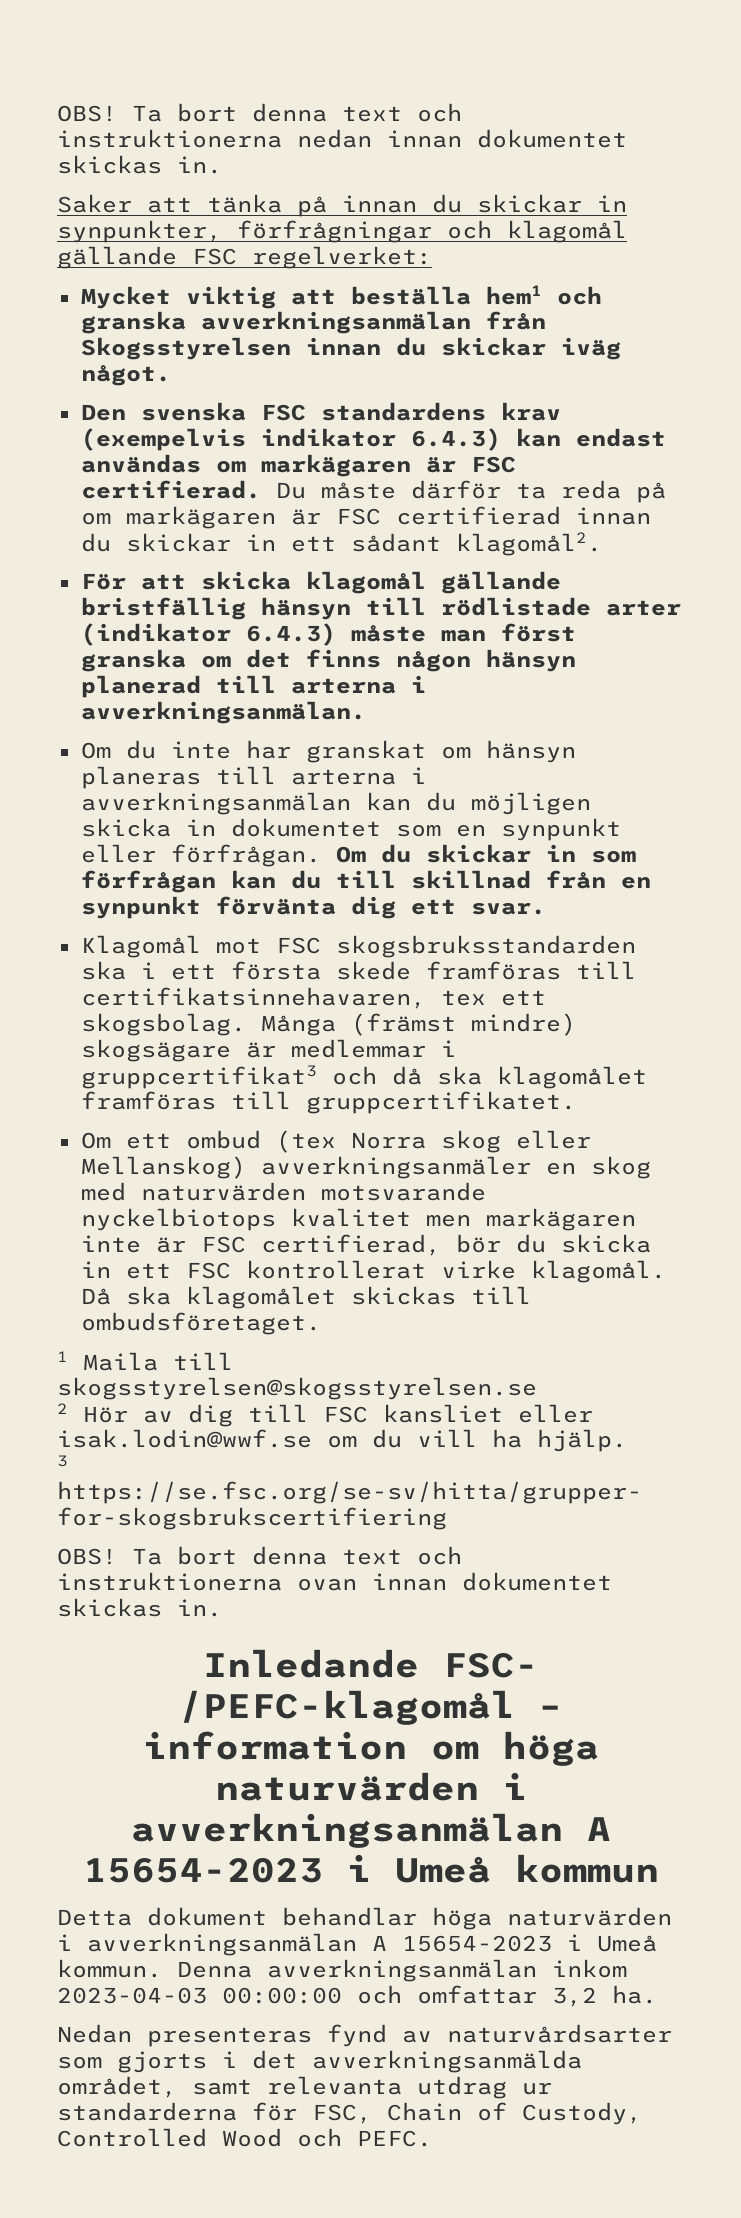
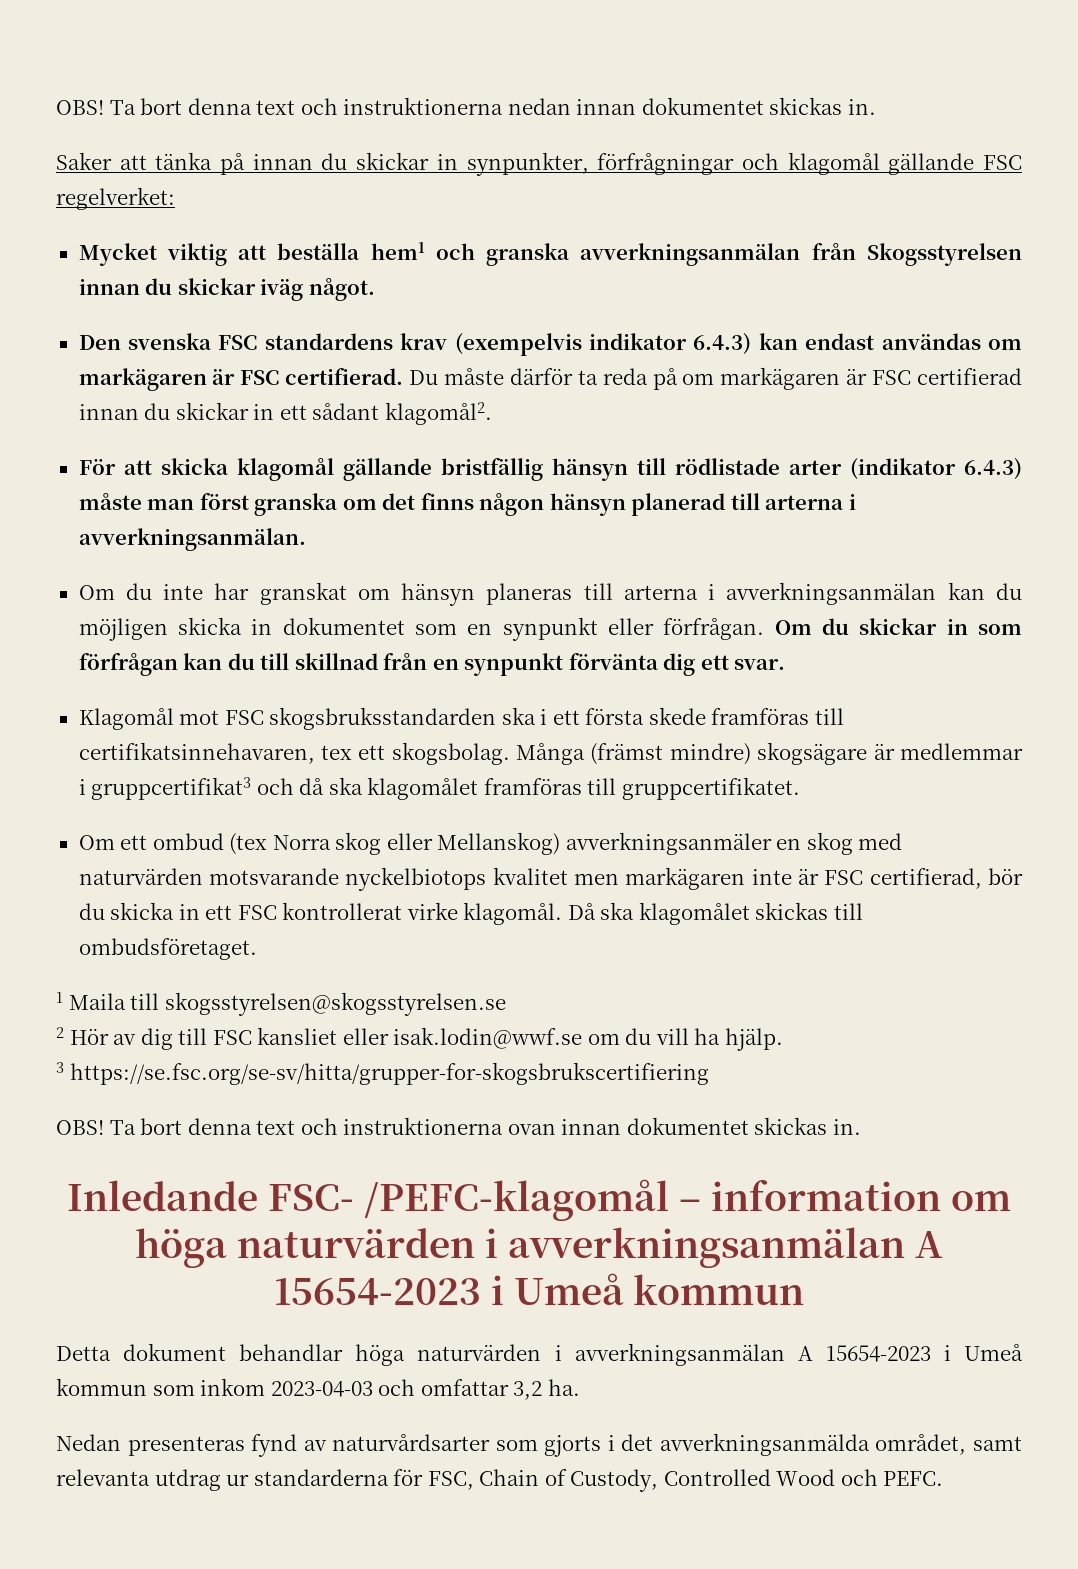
[57,1959,537,1982] kommun. Denna avverkningsanmälan -> [56,1378,195,1396] kommun som
[222,1987,342,2004] 00:00:00 -> (373, 1389) none

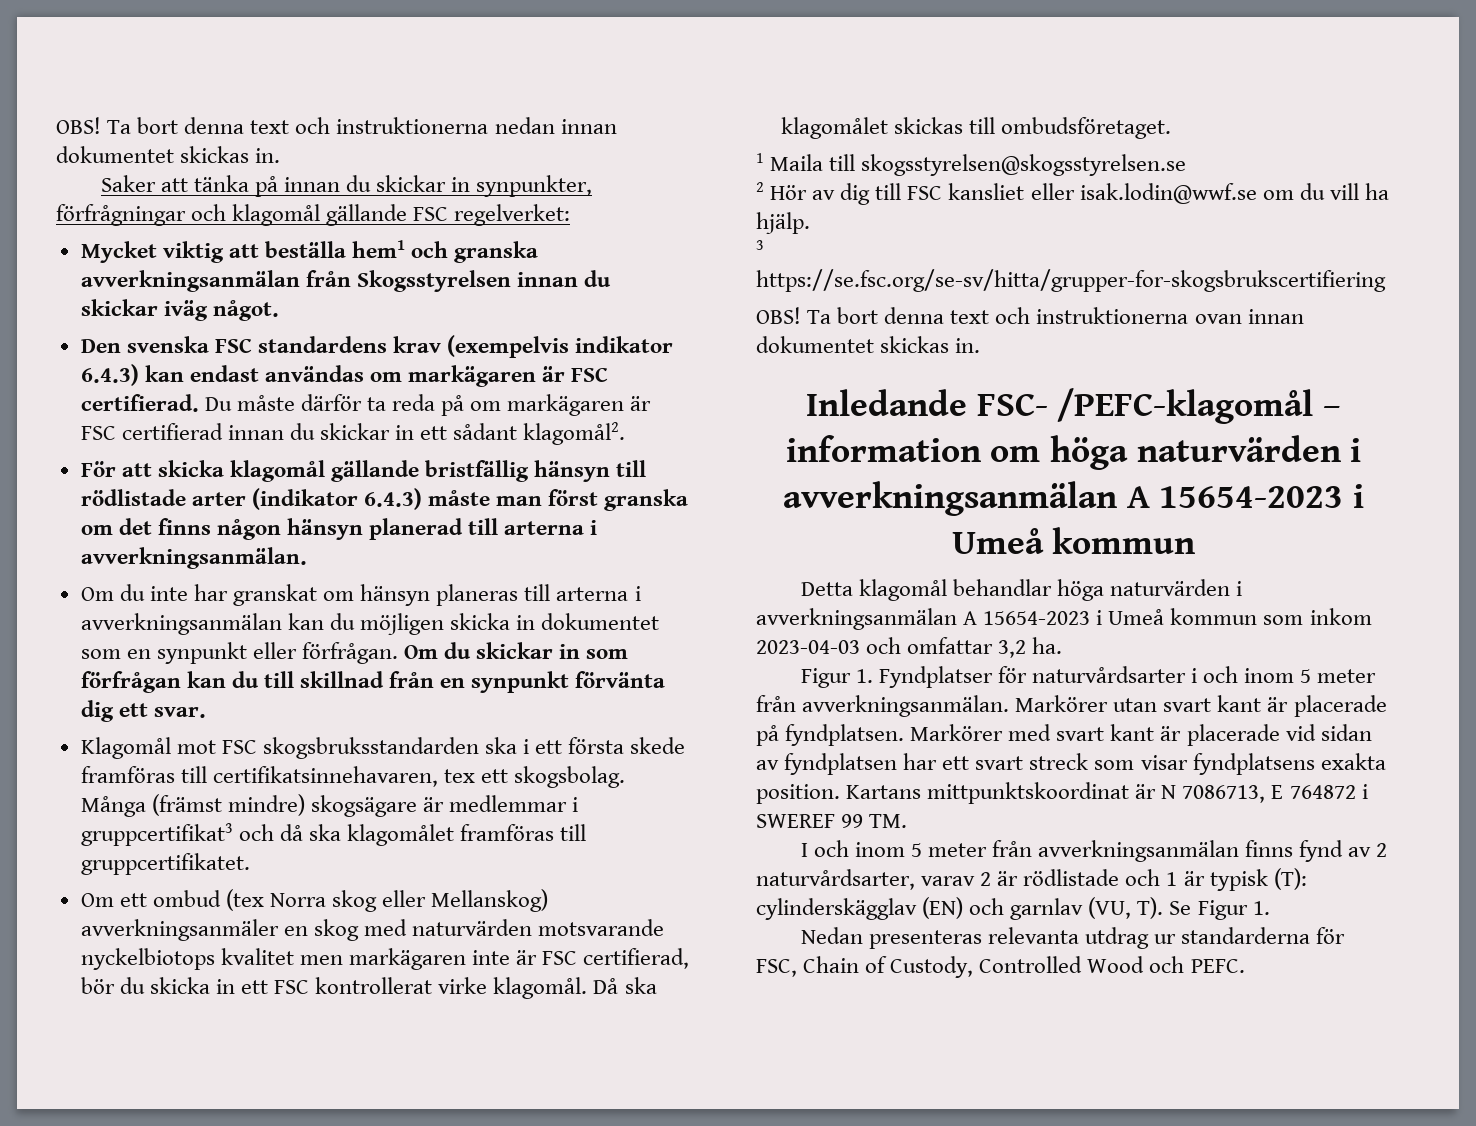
[123,1343,227,1361] dokument -> [858,579,947,601] klagomål
[56,1433,1022,1457] Nedan presenteras fynd av naturvårdsarter som gjorts i det avverkningsanmälda området, samt -> [800,666,1377,688] [756,695,1387,717] [756,724,1372,746] [756,753,1386,775] [756,782,1368,804] [756,814,908,828] [800,840,1388,862] [756,868,1307,891] [756,897,1270,920] [800,927,982,949] Figur 1. Fyndplatser för naturvårdsarter i och inom 5 meter från avverkningsanmälan. Markörer utan svart kant är placerade på fyndplatsen. Markörer med svart kant är placerade vid sidan av fyndplatsen har ett svart streck som visar fyndplatsens exakta position. Kartans mittpunktskoordinat är N 7086713, E 764872 i SWEREF 99 TM. // I och inom 5 meter från avverkningsanmälan finns fynd av 2 naturvårdsarter, varav 2 är rödlistade och 1 är typisk (T): cylinderskägglav (EN) och garnlav (VU, T). Se Figur 1. // Nedan presenteras

